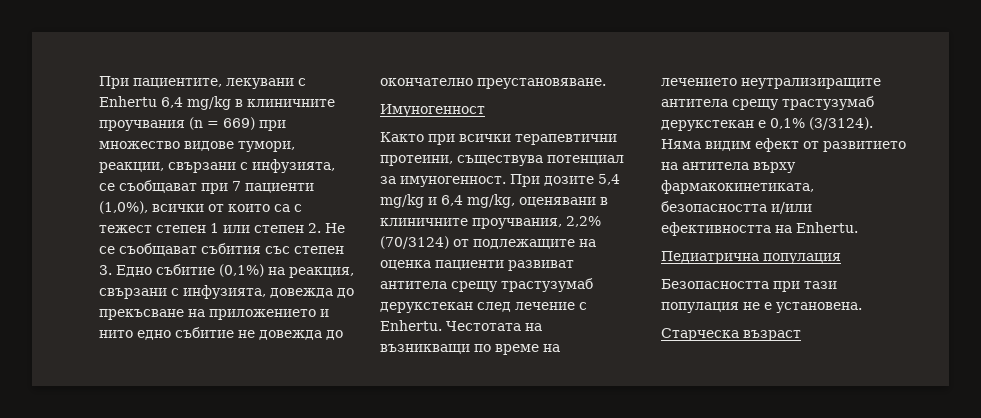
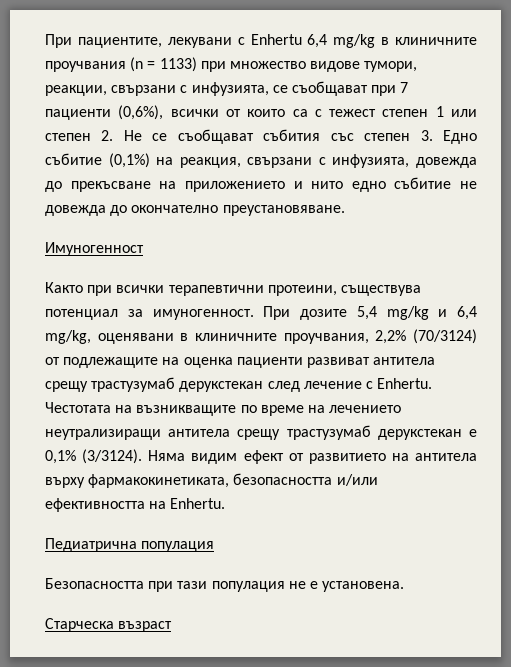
[223,117,255,130] 669) -> [159,57,197,72] 1133)
[99,201,148,214] (1,0%), -> [118,105,164,120] (0,6%),
[380,344,470,354] възникващи -> [136,405,237,416] възникващите
[741,78,881,89] неутрализиращите -> [45,429,161,440] неутрализиращи

